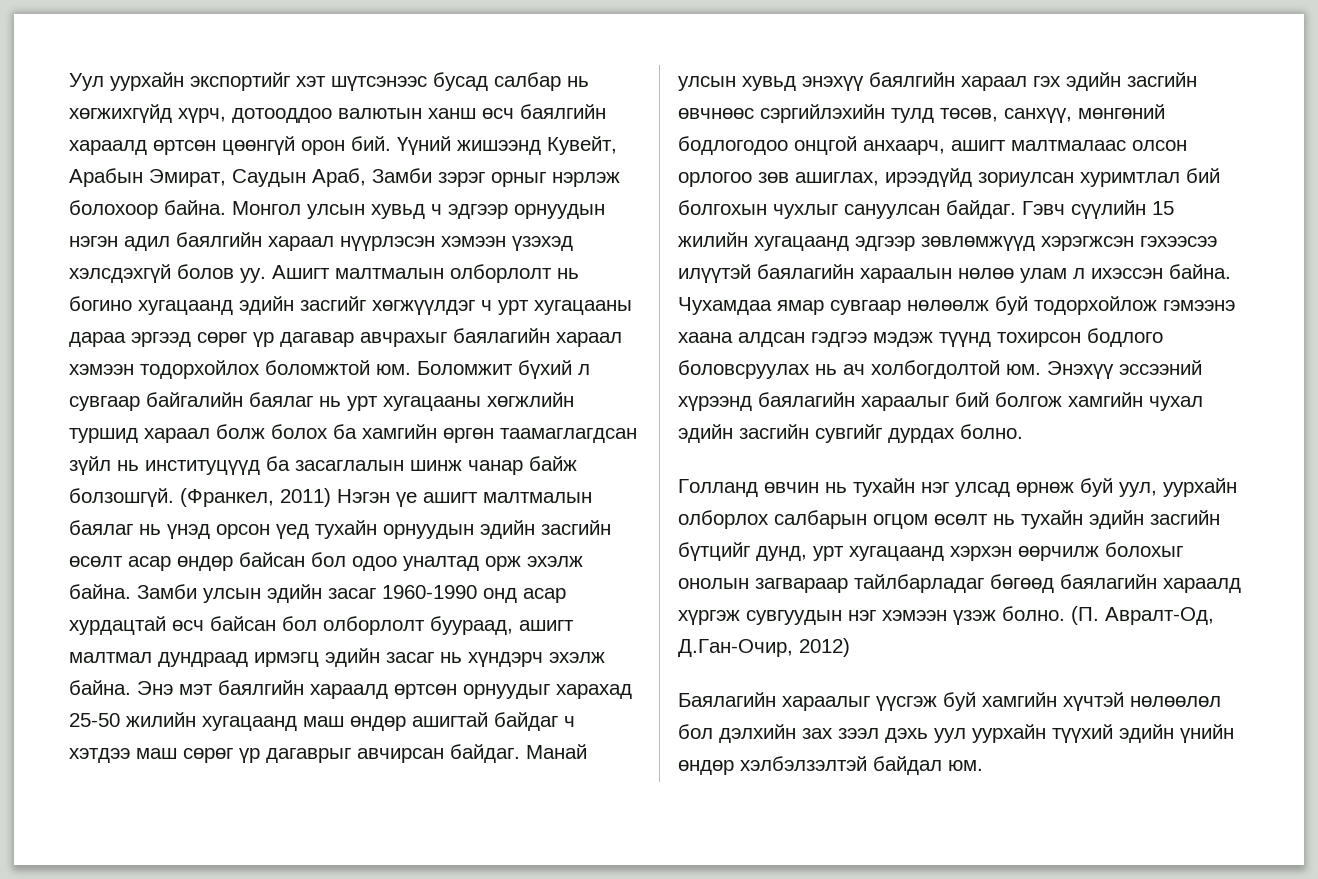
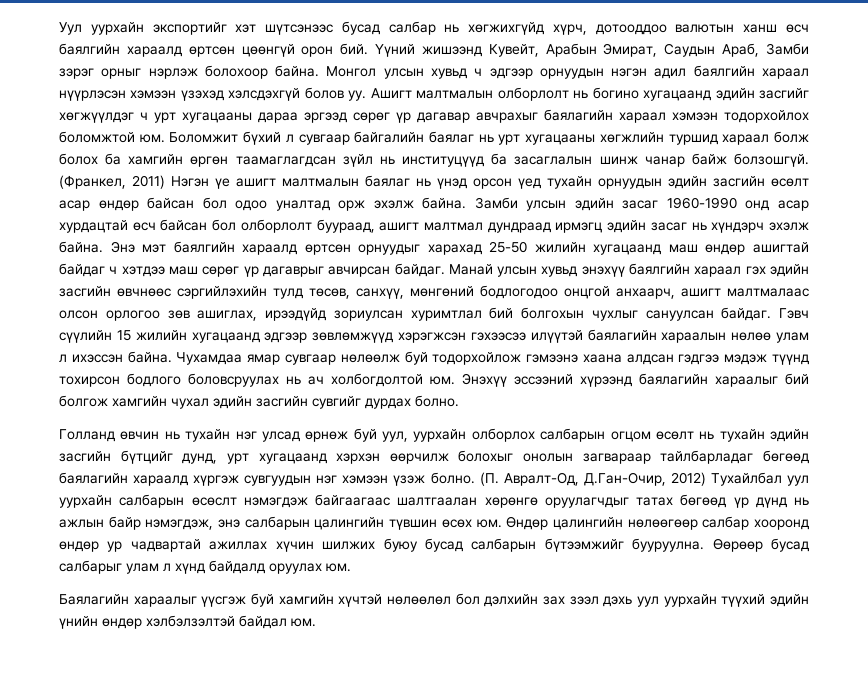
(850, 647) none -> [710,472,810,486] [59,494,809,508] [59,516,810,530] [59,538,809,552] [59,560,351,574] Тухайлбал уул уурхайн салбарын өсөслт нэмэгдэж байгаагаас шалтгаалан хөрөнгө оруулагчдыг татах бөгөөд үр дүнд нь ажлын байр нэмэгдэж, энэ салбарын цалингийн түвшин өсөх юм. Өндөр цалингийн нөлөөгөөр салбар хооронд өндөр ур чадвартай ажиллах хүчин шилжих буюу бусад салбарын бүтээмжийг бууруулна. Өөрөөр бусад салбарыг улам л хүнд байдалд оруулах юм.

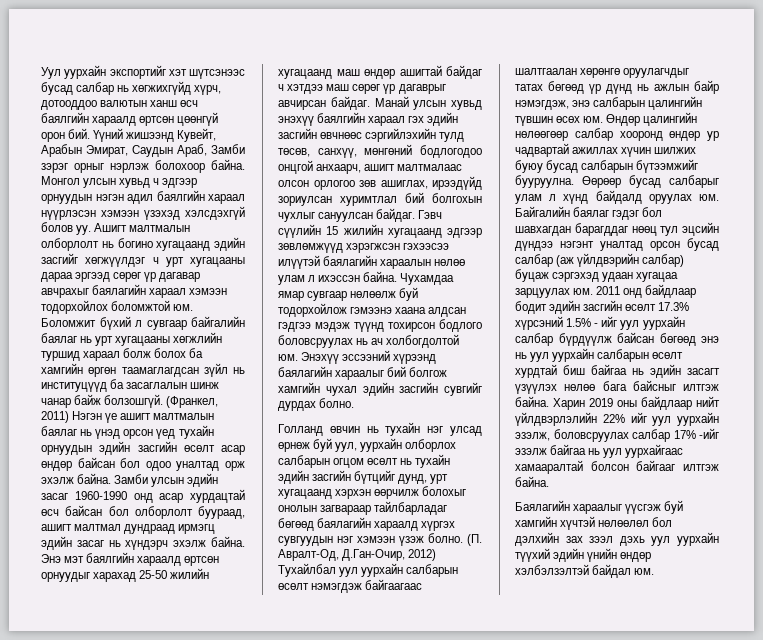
[193,475,240,486] хүргэж -> [421,521,456,531] хүргэх
[191,497,237,506] өсөслт -> [278,583,309,590] өсөлт
(351, 567) none -> [515,206,663,220] [515,222,719,236] [515,238,719,251] [515,253,685,267] [515,269,679,282] [515,284,697,298] [515,300,690,314] [515,316,685,330] [515,332,719,346] [515,348,684,362] [515,364,720,378] [515,380,719,394] [515,396,720,410] [515,412,719,426] [515,428,719,442] [515,444,684,458] [515,460,719,474] [515,476,549,487] Байгалийн баялаг гэдэг бол шавхагдан барагддаг нөөц тул эцсийн дүндээ нэгэнт уналтад орсон бусад салбар (аж үйлдвэрийн салбар) буцаж сэргэхэд удаан хугацаа зарцуулах юм. 2011 онд байдлаар бодит эдийн засгийн өсөлт 17.3% хүрсэний 1.5% - ийг уул уурхайн салбар бүрдүүлж байсан бөгөөд энэ нь уул уурхайн салбарын өсөлт хурдтай биш байгаа нь эдийн засагт үзүүлэх нөлөө бага байсныг илтгэж байна. Харин 2019 оны байдлаар нийт үйлдвэрлэлийн 22% ийг уул уурхайн эзэлж, боловсруулах салбар 17% -ийг эзэлж байгаа нь уул уурхайгаас хамааралтай болсон байгааг илтгэж байна.

